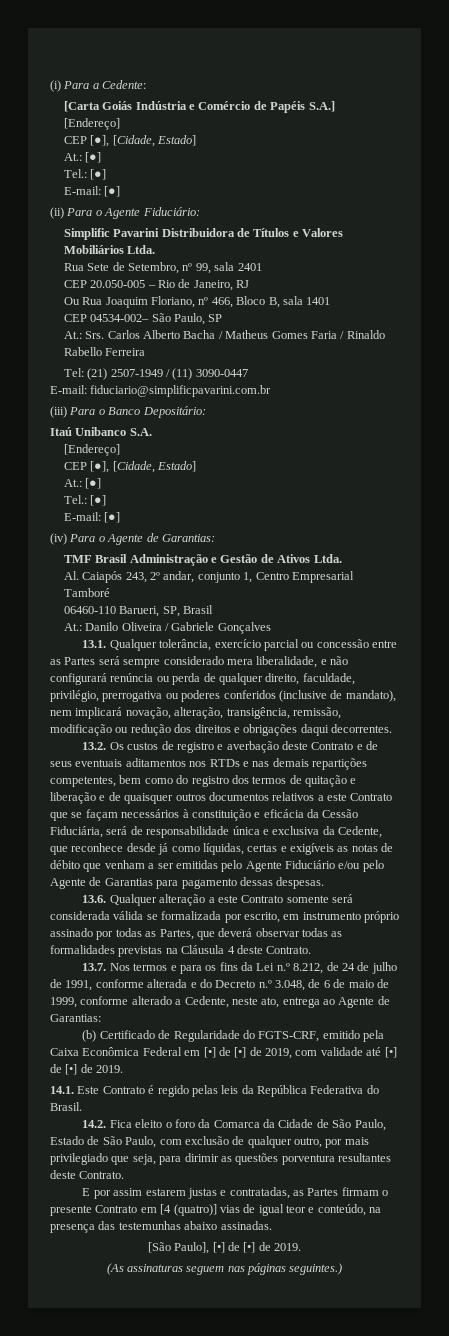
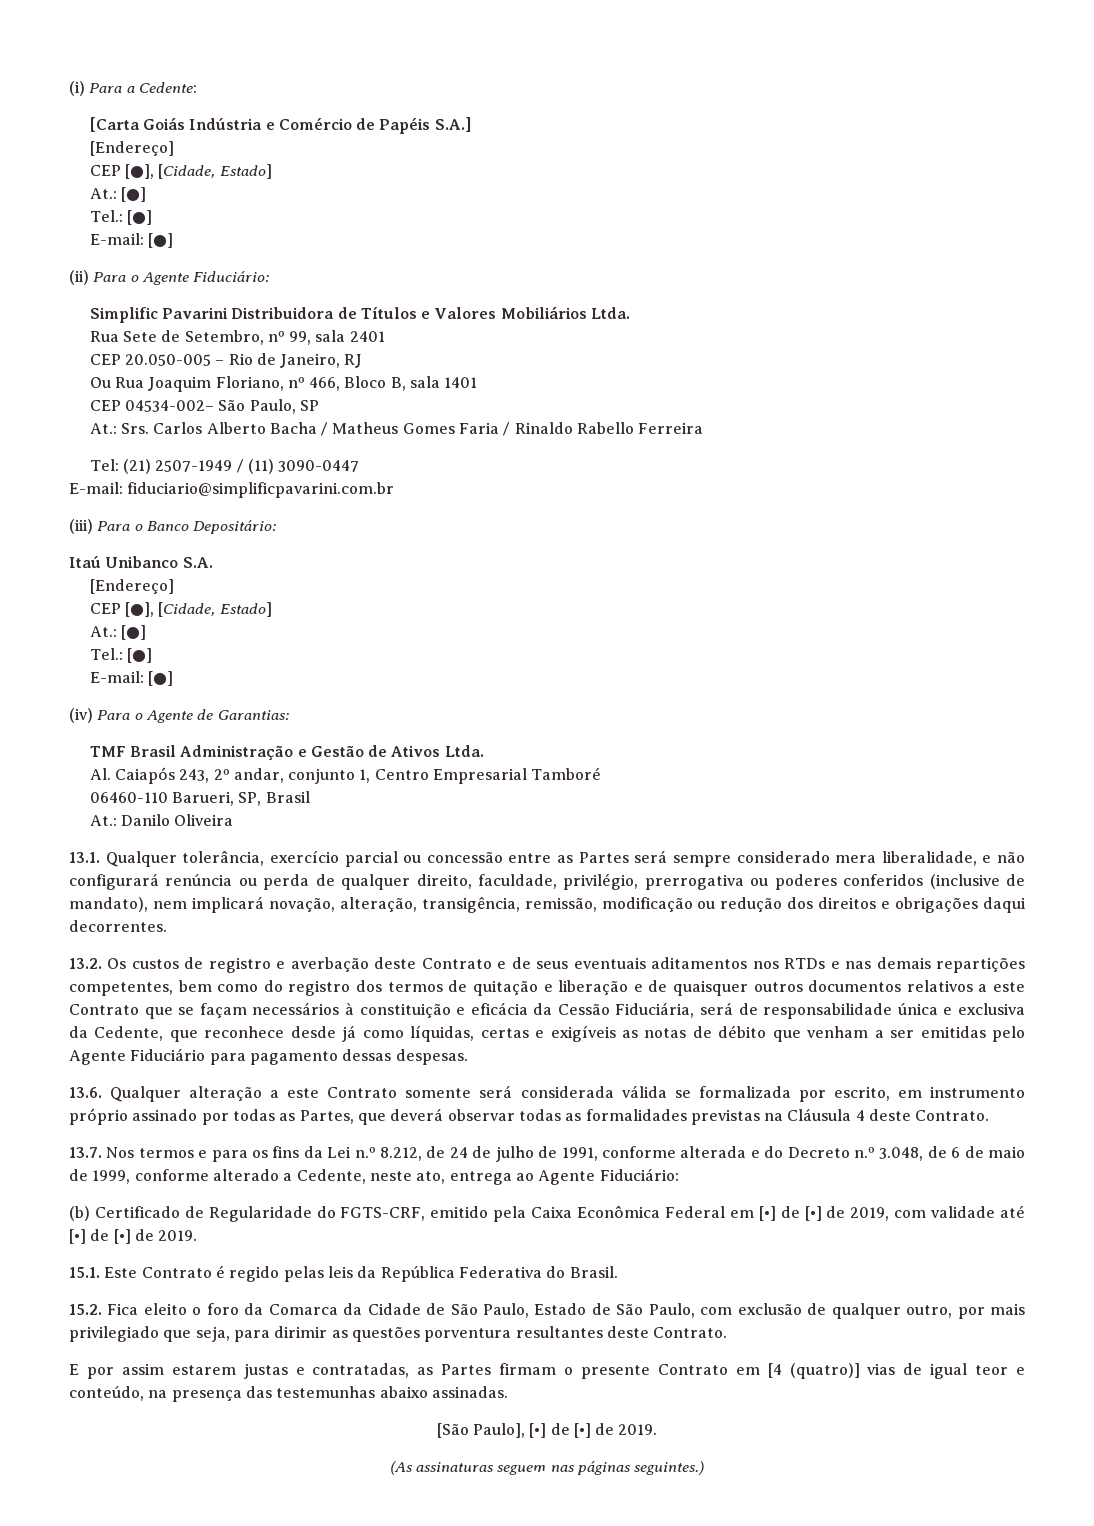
[165,622,271,634] / Gabriele Gonçalves -> (234, 820) none
[338,860,384,872] [50,877,153,889] e/ou pelo Agente de Garantias -> (206, 1054) none
[377,996,390,1005] [50,1014,101,1022] de Garantias: -> [599,1168,679,1181] Fiduciário:
[50,1086,74,1094] 14.1. -> [69,1267,100,1278] 15.1.
[82,1120,107,1128] 14.2. -> [69,1304,102,1315] 15.2.

